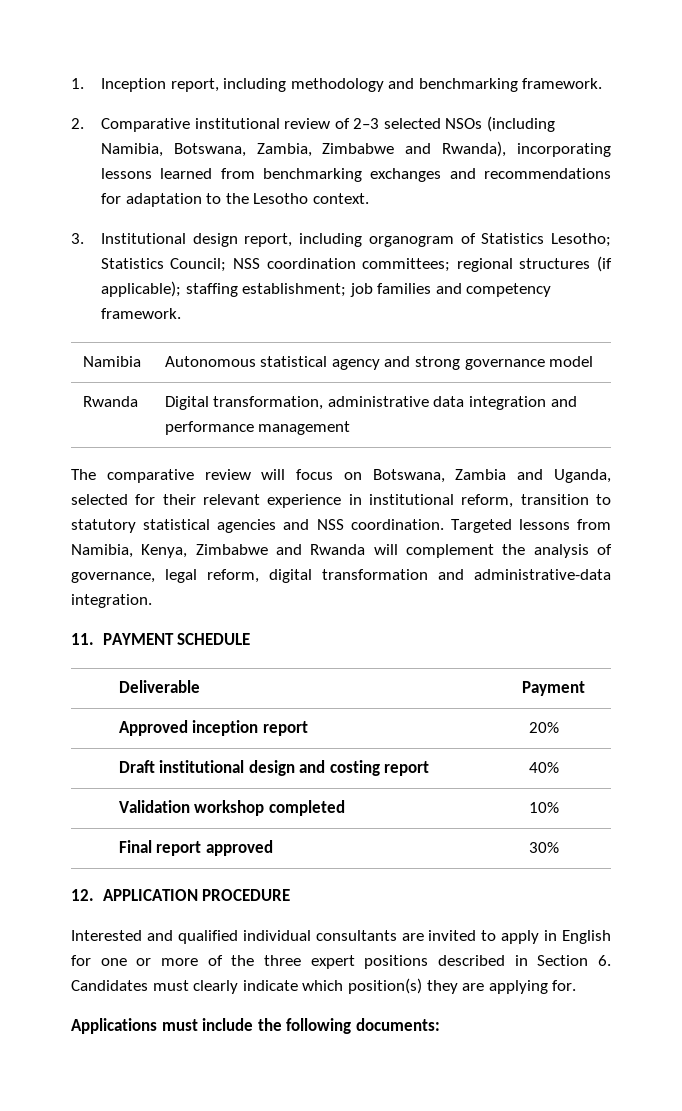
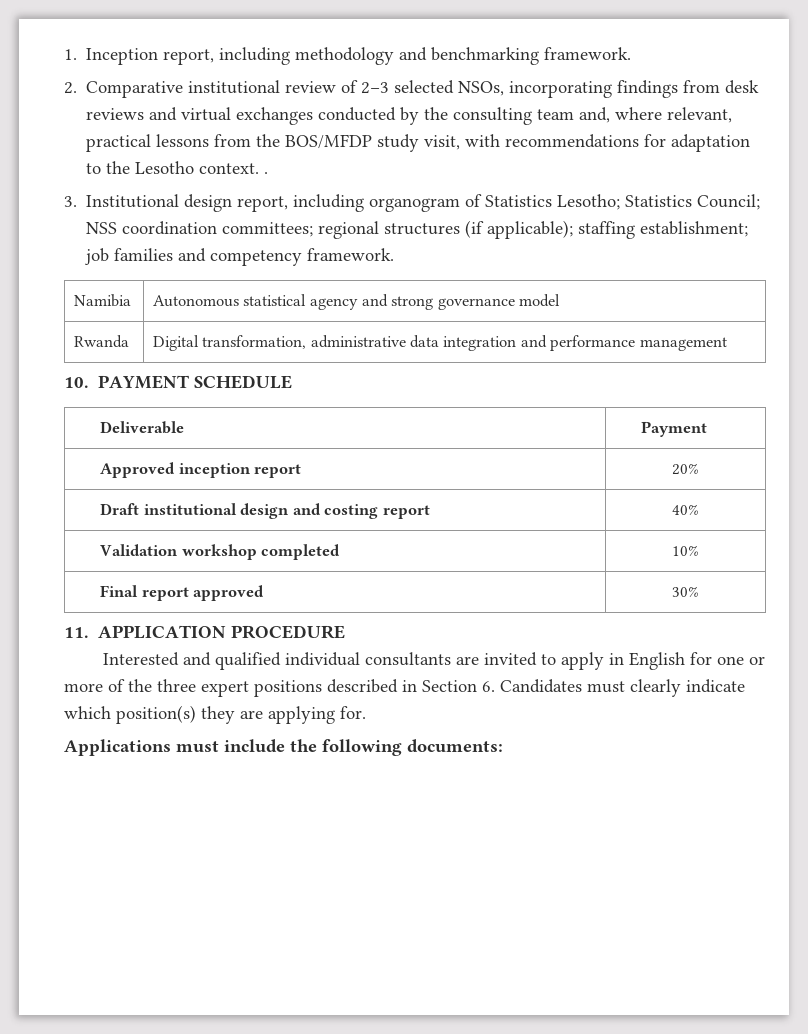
[445,116,556,132] [100,141,611,157] [100,168,476,182] NSOs (including Namibia, Botswana, Zambia, Zimbabwe and Rwanda), incorporating lessons learned from benchmarking exchanges and -> [458,80,760,98] [86,107,733,125] [86,134,501,152] NSOs, incorporating findings from desk reviews and virtual exchanges conducted by the consulting team and, where relevant, practical lessons from the BOS/MFDP study visit, with
(369, 198) none -> [264,172,269,174] .
[71,469,611,483] [71,494,611,508] [71,519,611,533] [71,544,612,558] [71,569,611,583] [71,594,152,608] [71,633,94,645] The comparative review will focus on Botswana, Zambia and Uganda, selected for their relevant experience in institutional reform, transition to statutory statistical agencies and NSS coordination. Targeted lessons from Namibia, Kenya, Zimbabwe and Rwanda will complement the analysis of governance, legal reform, digital transformation and administrative-data integration. // 11. -> [64,377,89,388] 10.
[71,889,94,901] 12. -> [64,627,89,638] 11.

